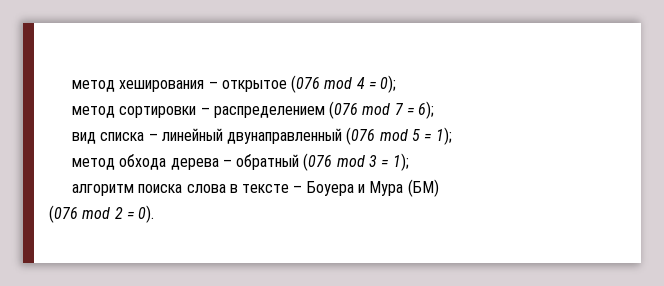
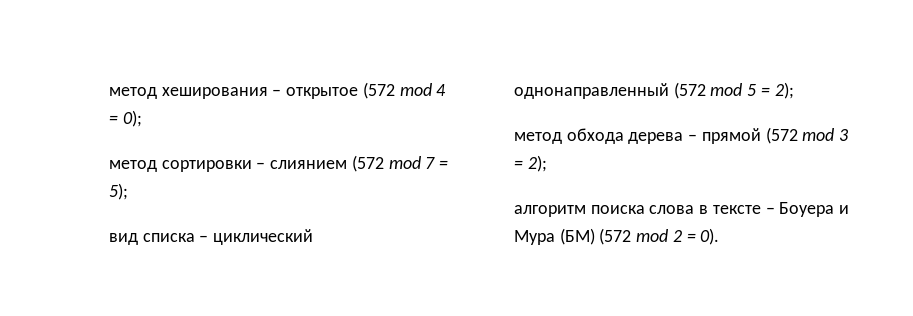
[291,75,321,93] (076 -> [362,82,395,99] (572
[213,101,359,119] распределением (076 -> [270,155,384,172] слиянием (572
[418,101,435,119] 6); -> [109,183,129,200] 5);
[161,127,376,145] линейный двунаправленный (076 -> [213,229,314,245] [514,82,706,99] циклический однонаправленный (572
[435,127,452,145] 1); -> [774,82,794,99] 2);
[236,153,333,171] обратный (076 -> [701,127,798,144] прямой (572
[392,153,409,171] 1); -> [527,155,547,172] 2);
[49,205,78,223] // (076 -> [599,228,632,245] (572

